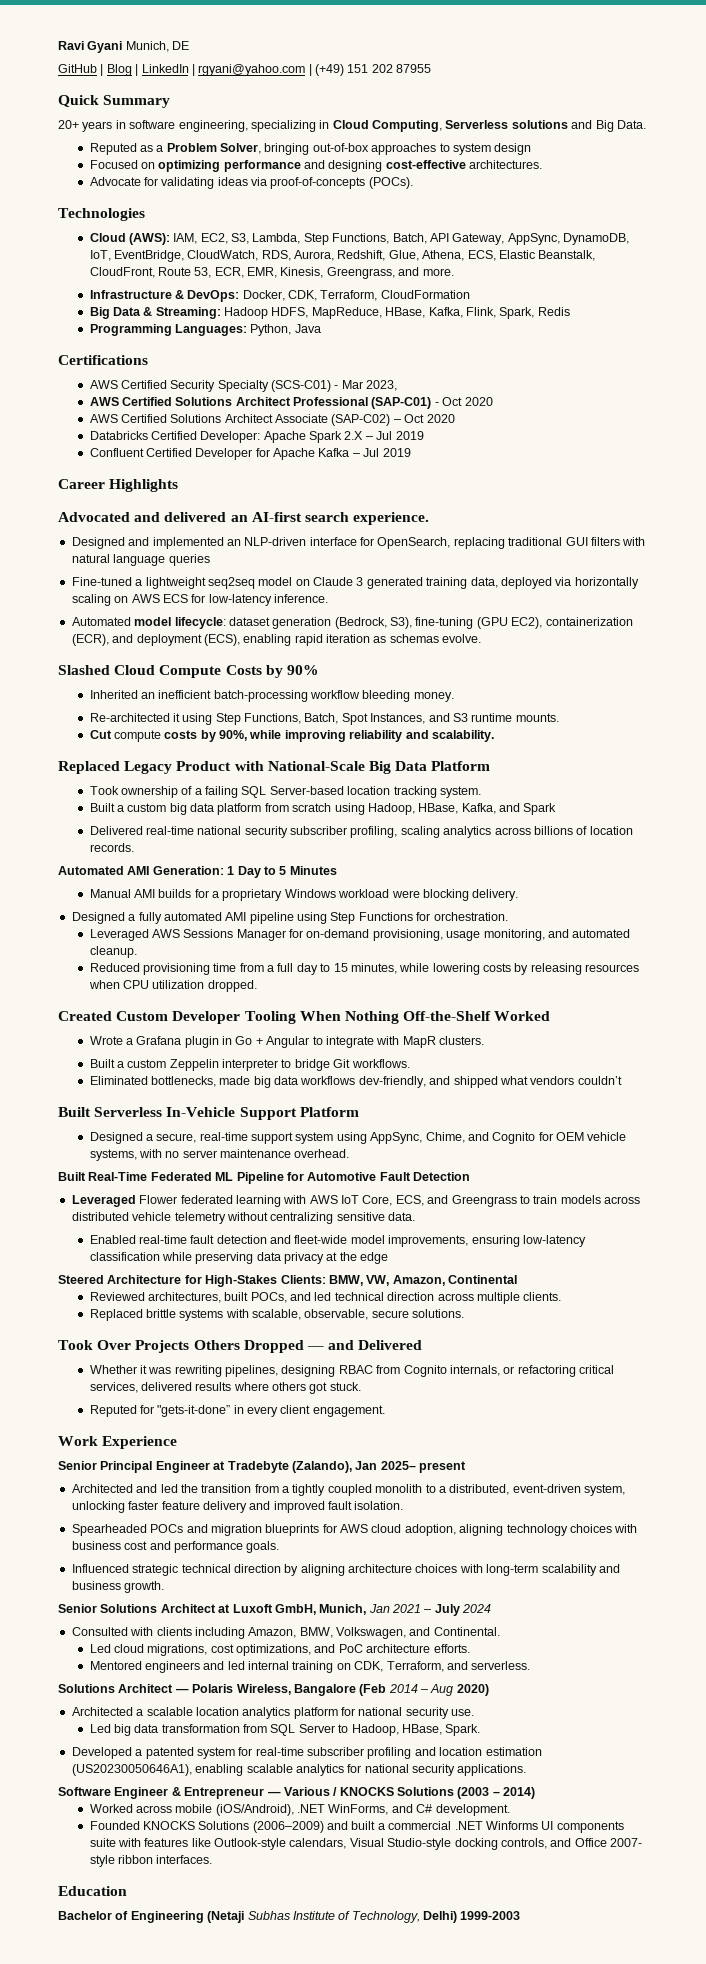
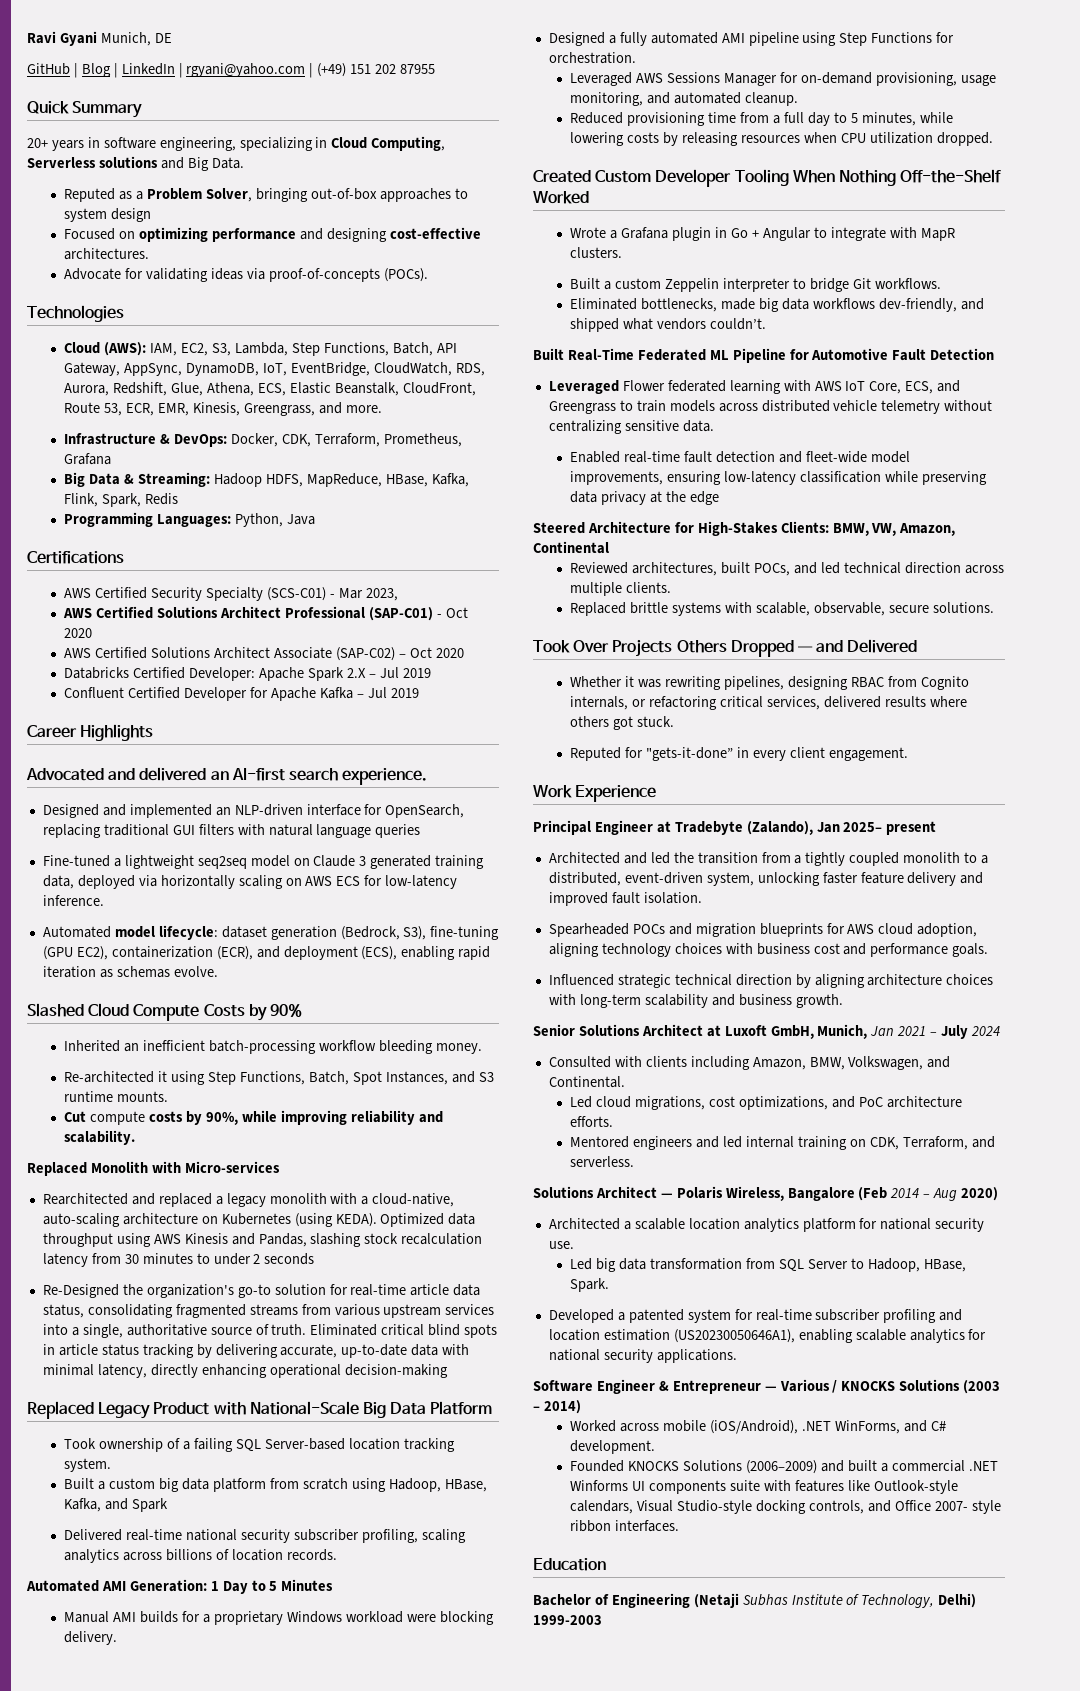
[380,290,470,299] CloudFormation -> [383,433,462,447] [64,453,112,465] Prometheus, Grafana
(494, 736) none -> [27,1161,280,1176] [42,1193,455,1207] [42,1213,476,1227] [42,1233,483,1247] [42,1253,315,1267] [42,1284,481,1298] [42,1304,495,1318] [42,1324,498,1338] [42,1344,470,1358] [42,1364,448,1378] // Replaced Monolith with Micro-services // Rearchitected and replaced a legacy monolith with a cloud-native, auto-scaling architecture on Kubernetes (using KEDA). Optimized data throughput using AWS Kinesis and Pandas, slashing stock recalculation latency from 30 minutes to under 2 seconds // Re-Designed the organization's go-to solution for real-time article data status, consolidating fragmented streams from various upstream services into a single, authoritative source of truth. Eliminated critical blind spots in article status tracking by delivering accurate, up-to-date data with minimal latency, directly enhancing operational decision-making
[333,963,348,972] 15 -> [850,113,858,123] 5
[577,1076,622,1085] [58,1107,359,1120] [89,1132,627,1144] [89,1149,350,1161] couldn’t // Built Serverless In-Vehicle Support Platform // Designed a secure, real-time support system using AppSync, Chime, and Cognito for OEM vehicle systems, with no server maintenance overhead. -> [710,318,767,330] couldn’t.
[58,1461,97,1470] Senior -> (657, 793) none

